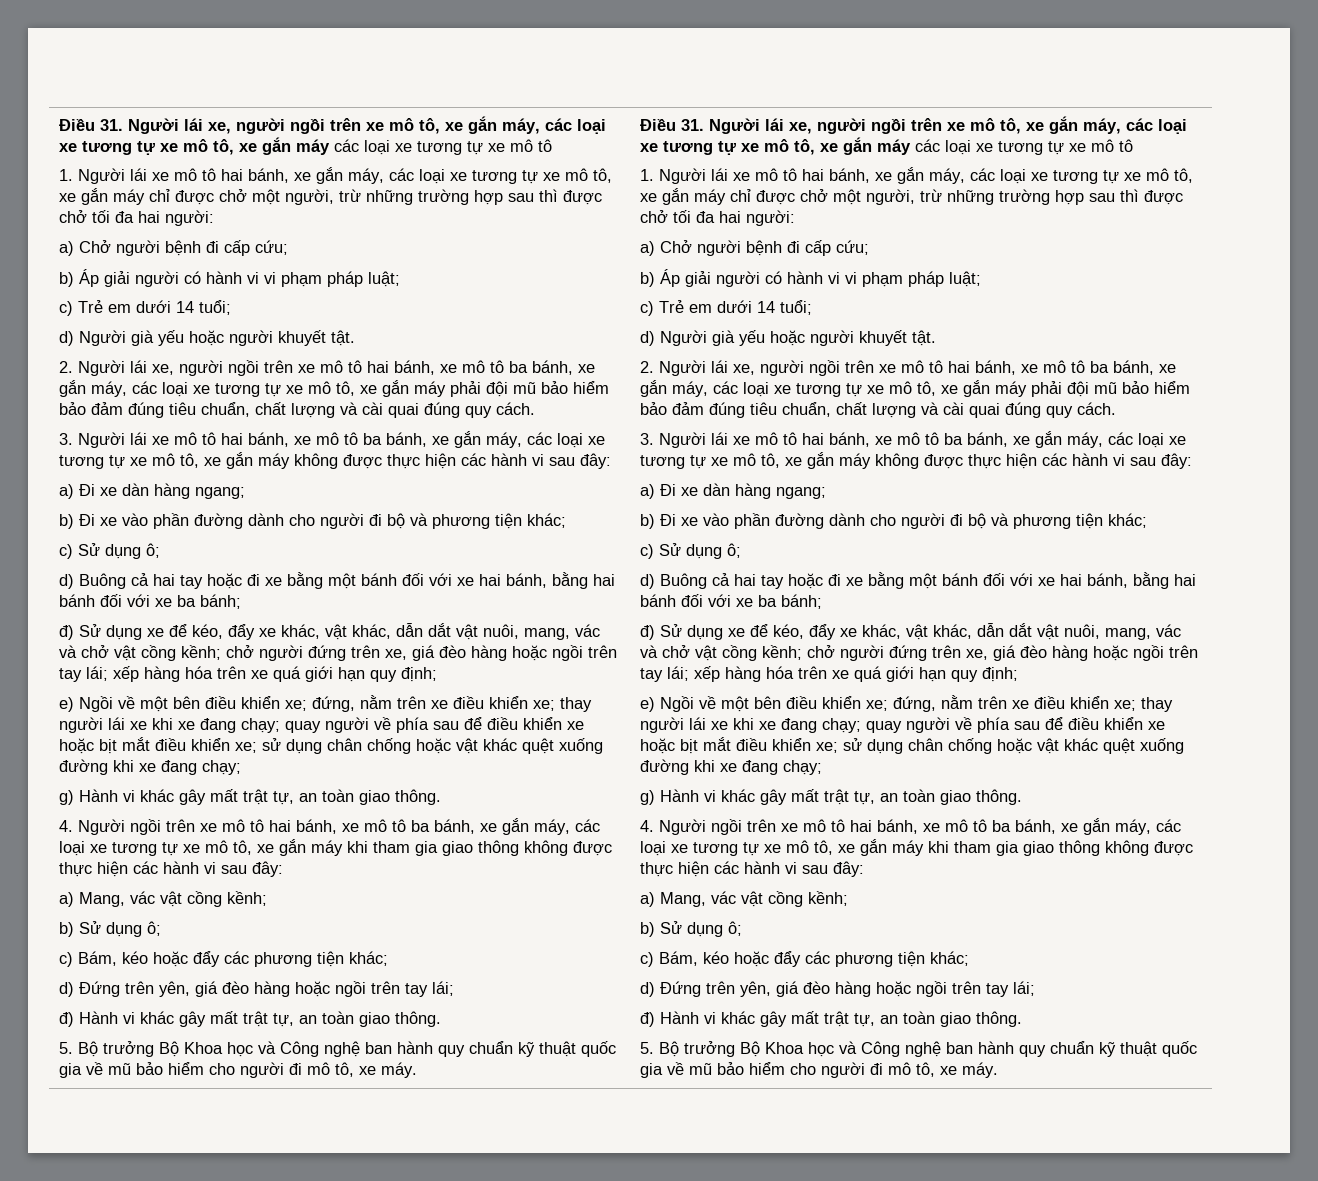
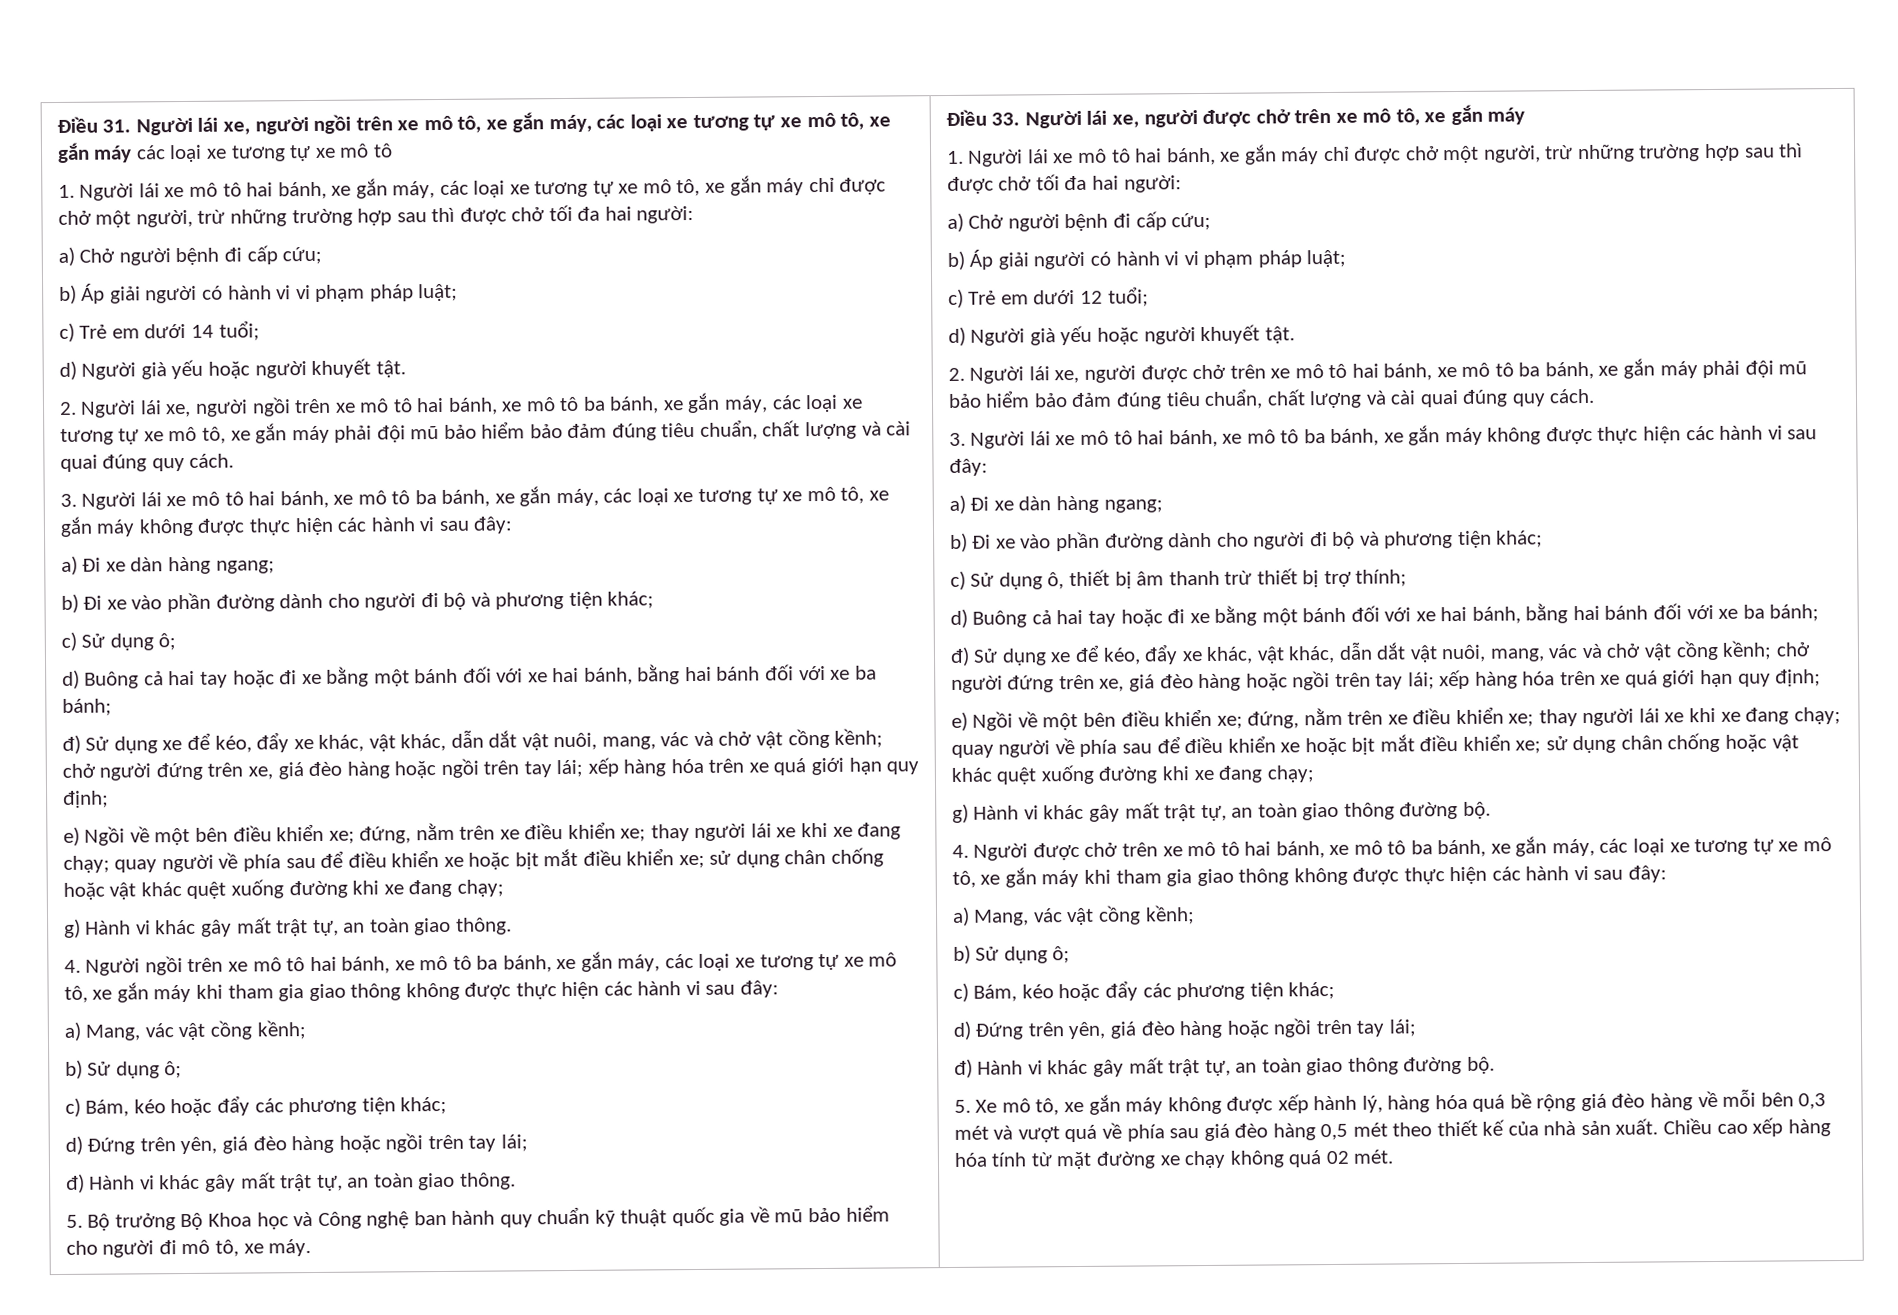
[680,116,1187,134] [639,137,1133,155] 31. Người lái xe, người ngồi trên xe mô tô, xe gắn máy, các loại xe tương tự xe mô tô, xe gắn máy các loại xe tương tự xe mô tô -> [991,104,1526,129] 33. Người lái xe, người được chở trên xe mô tô, xe gắn máy
[928,168,1193,184] [639,188,689,205] máy, các loại xe tương tự xe mô tô, xe gắn -> (1277, 154) none
[756,301,775,313] 14 -> [1079,290,1103,304] 12
[808,360,840,376] ngồi -> [1140,364,1227,383] được chở
[671,380,990,397] máy, các loại xe tương tự xe mô tô, xe gắn -> (1655, 368) none
[1066,432,1186,448] [639,452,834,469] máy, các loại xe tương tự xe mô tô, xe gắn -> (1441, 435) none
[726,543,741,558] ô; -> [1047,568,1408,590] ô, thiết bị âm thanh trừ thiết bị trợ thính;
[975,789,1022,805] [639,819,742,835] thông. // 4. Người ngồi -> [1343,801,1491,820] [951,842,1119,861] thông đường bộ. // 4. Người được chở
[975,1011,1022,1027] [639,1041,1197,1057] [639,1062,998,1078] thông. // 5. Bộ trưởng Bộ Khoa học và Công nghệ ban hành quy chuẩn kỹ thuật quốc gia về mũ bảo hiểm cho người đi mô tô, xe máy. -> [1347,1056,1495,1075] [953,1089,1827,1116] [953,1117,1831,1143] [953,1149,1394,1170] thông đường bộ. // 5. Xe mô tô, xe gắn máy không được xếp hành lý, hàng hóa quá bề rộng giá đèo hàng về mỗi bên 0,3 mét và vượt quá về phía sau giá đèo hàng 0,5 mét theo thiết kế của nhà sản xuất. Chiều cao xếp hàng hóa tính từ mặt đường xe chạy không quá 02 mét.

